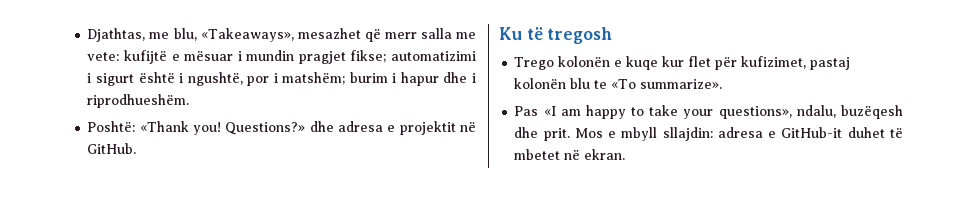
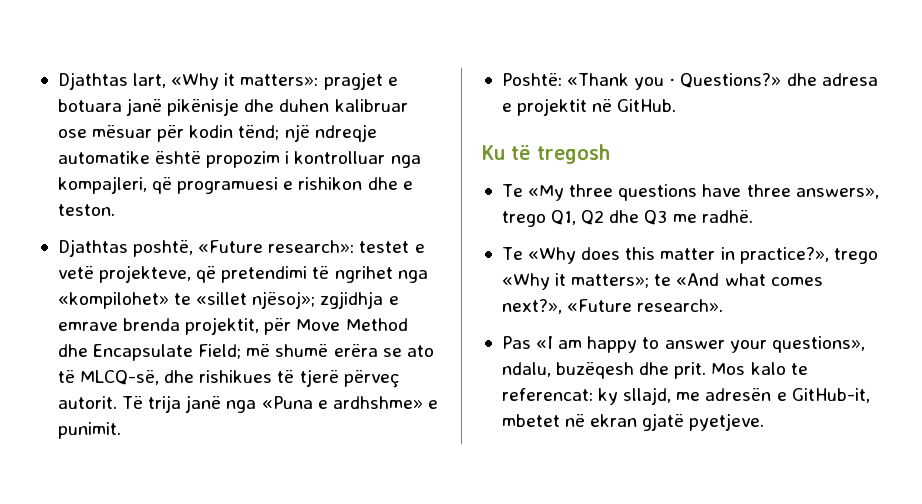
[87,28,476,42] [87,50,476,64] [87,72,477,86] [87,94,190,108] Djathtas, me blu, «Takeaways», mesazhet që merr salla me vete: kufijtë e mësuar i mundin pragjet fikse; automatizimi i sigurt është i ngushtë, por i matshëm; burim i hapur dhe i riprodhueshëm. -> [57,72,398,90] [57,98,408,116] [57,124,377,142] [57,150,421,168] [57,176,413,194] [57,204,115,216] [57,239,425,257] [57,265,428,283] [57,291,399,309] [57,317,408,335] [57,343,434,361] [57,369,400,388] [57,395,438,413] [57,422,121,439] Djathtas lart, «Why it matters»: pragjet e botuara janë pikënisje dhe duhen kalibruar ose mësuar për kodin tënd; një ndreqje automatike është propozim i kontrolluar nga kompajleri, që programuesi e rishikon dhe e teston. // Djathtas poshtë, «Future research»: testet e vetë projekteve, që pretendimi të ngrihet nga «kompilohet» te «sillet njësoj»; zgjidhja e emrave brenda projektit, për Move Method dhe Encapsulate Field; më shumë erëra se ato të MLCQ-së, dhe rishikues të tjerë përveç autorit. Të trija janë nga «Puna e ardhshme» e punimit.
[193,122,222,135] you! -> [634,77,676,90] you ·
[514,56,851,70] [514,78,723,89] Trego kolonën e kuqe kur flet për kufizimet, pastaj kolonën blu te «To summarize». -> [501,184,879,201] [501,209,753,227] [501,247,878,264] [501,273,823,290] [501,299,724,314] Te «My three questions have three answers», trego Q1, Q2 dhe Q3 me radhë. // Te «Why does this matter in practice?», trego «Why it matters»; te «And what comes next?», «Future research».
[649,105,679,116] take -> [664,340,725,349] answer
[608,127,903,141] [514,149,626,160] e mbyll sllajdin: adresa e GitHub-it duhet të mbetet në ekran. -> [750,362,808,375] [501,387,870,405] [501,413,765,431] kalo te referencat: ky sllajd, me adresën e GitHub-it, mbetet në ekran gjatë pyetjeve.

